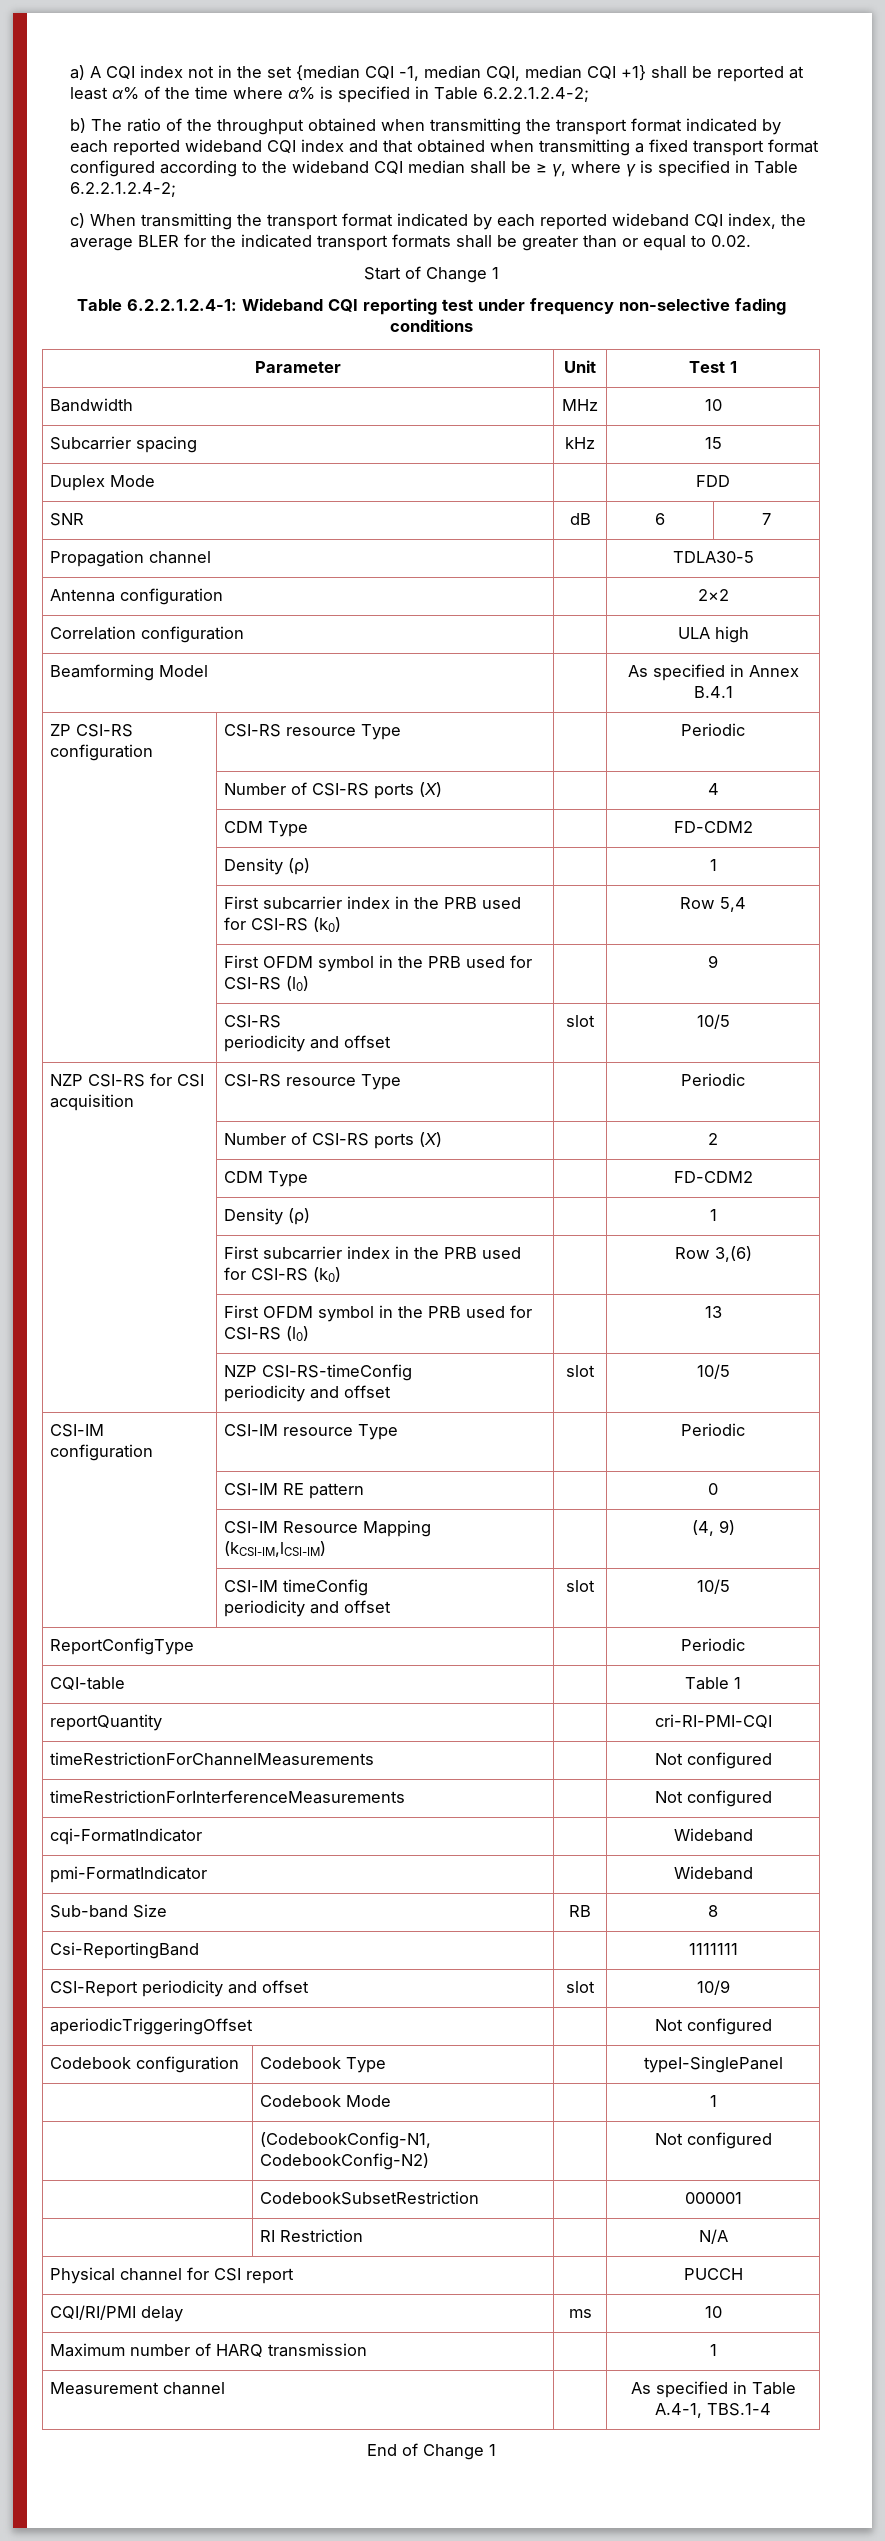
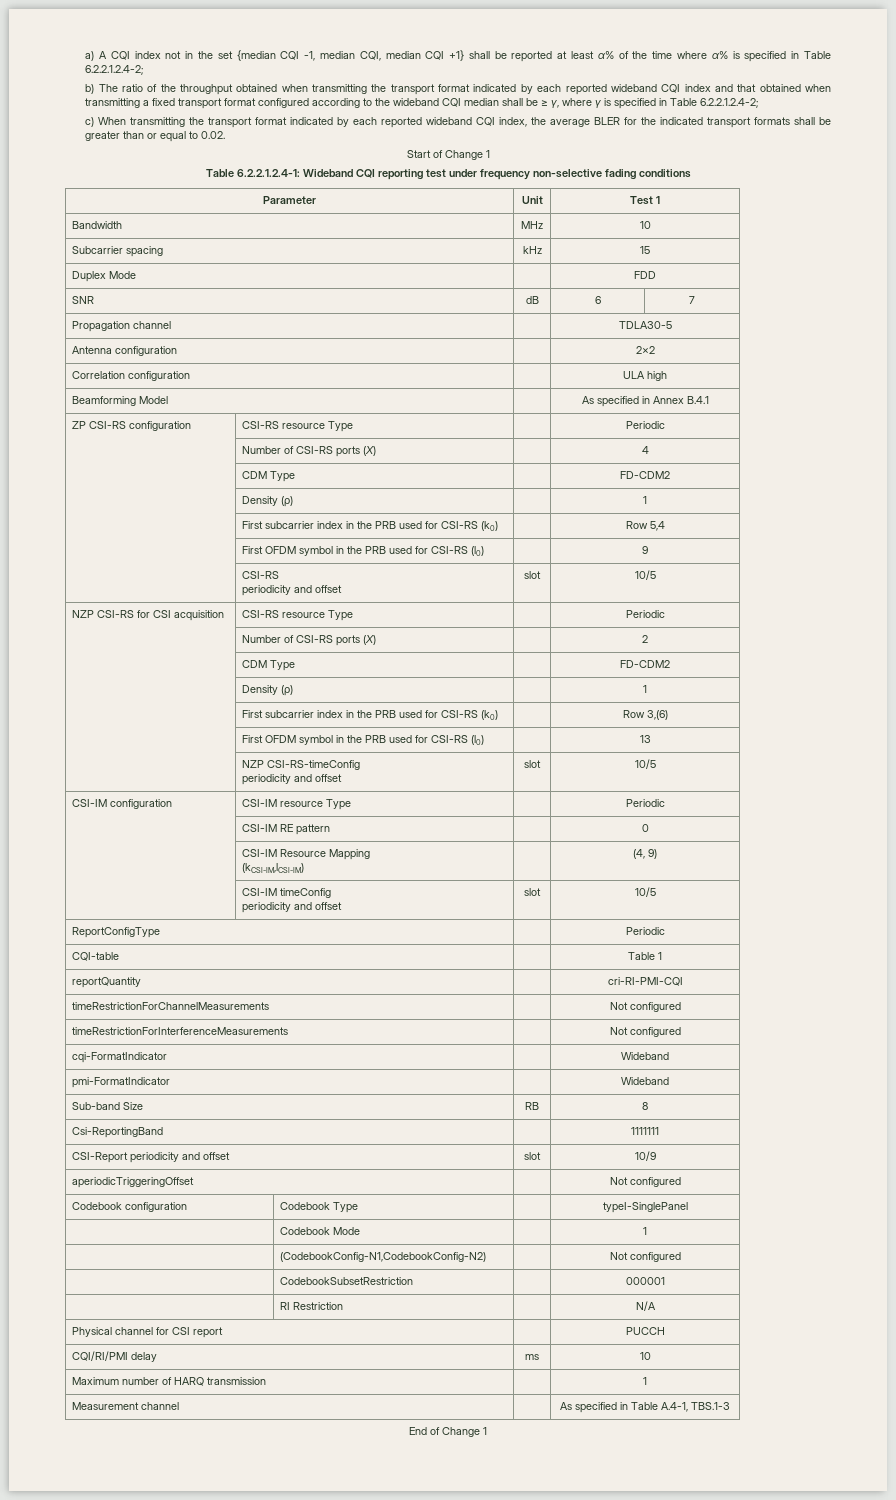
[707,2403,771,2416] TBS.1-4 -> [691,1402,730,1410] TBS.1-3

